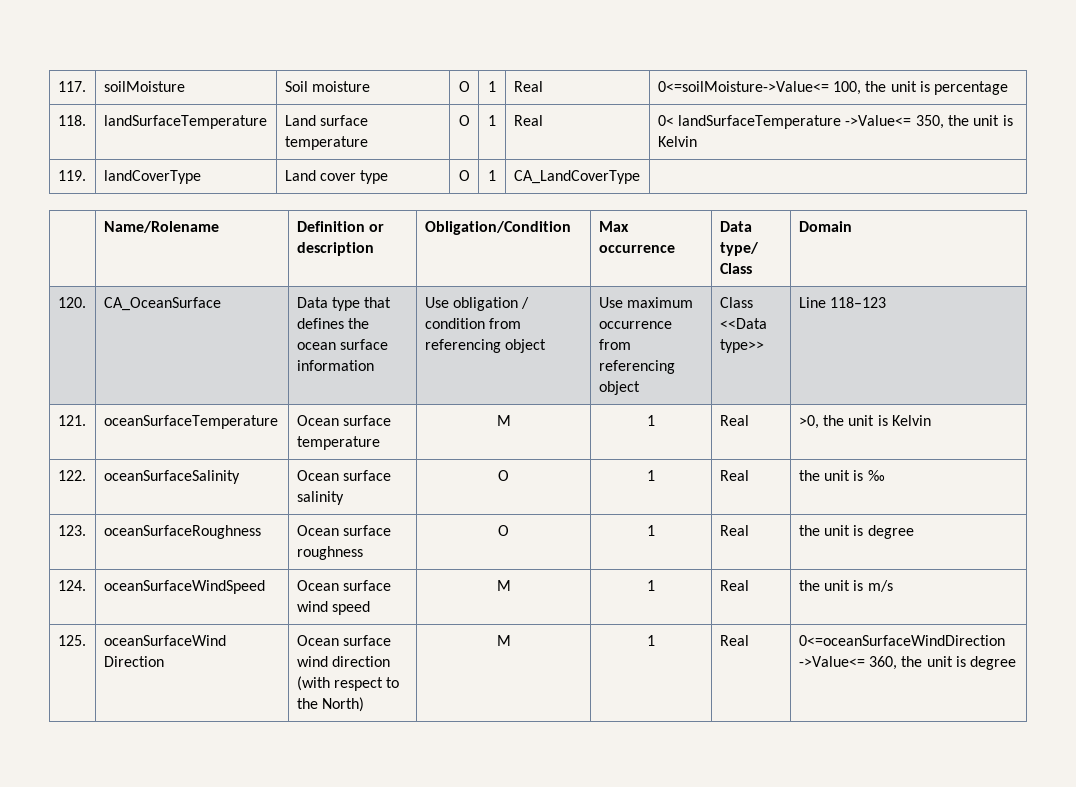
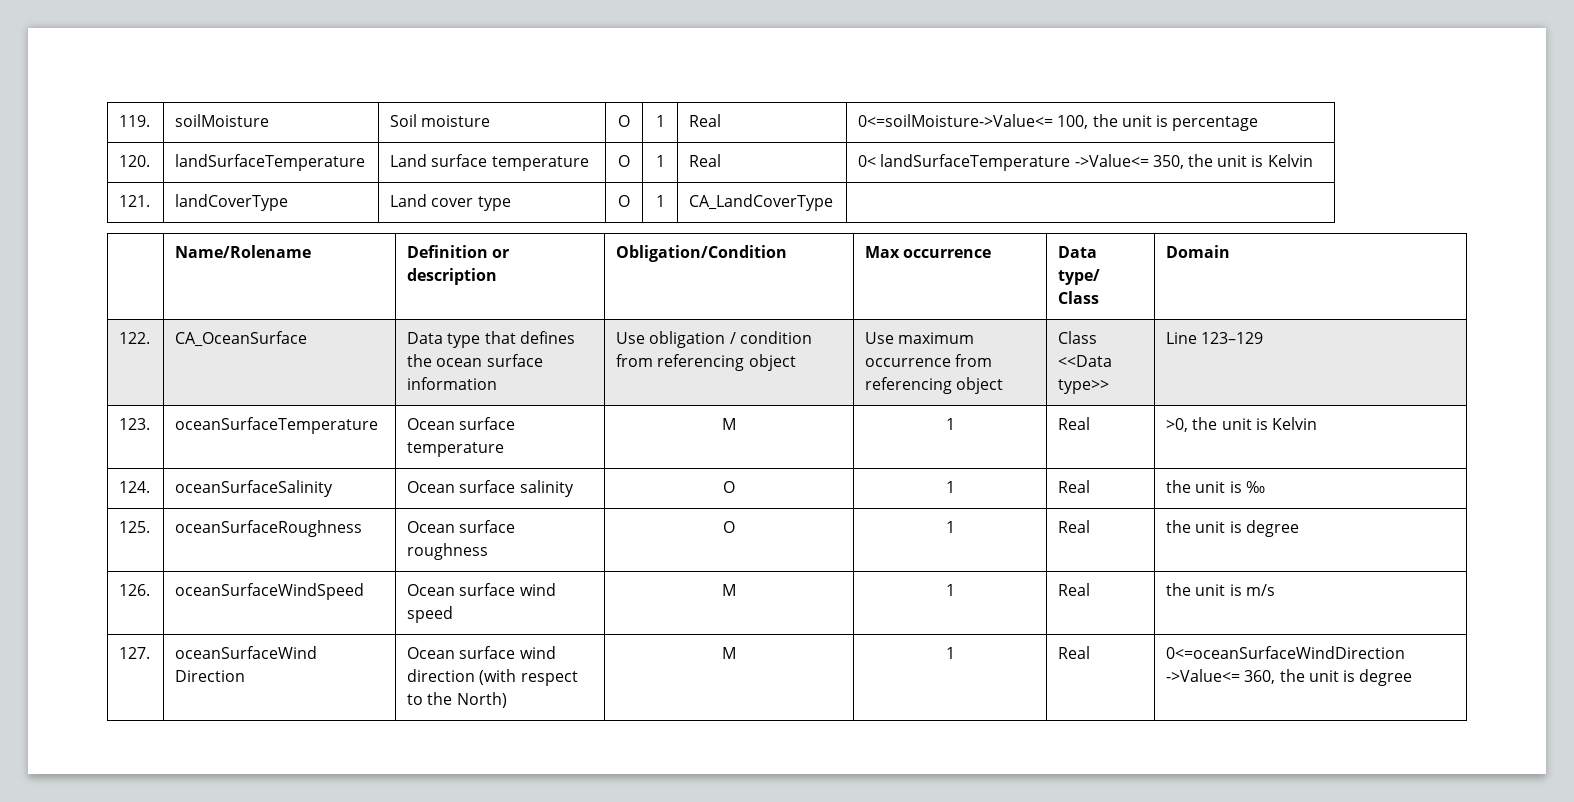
[57,81,86,92] 117. -> [119,115,151,127] 119.
[57,115,86,126] 118. -> [119,155,151,167] 120.
[57,170,86,181] 119. -> [119,195,151,207] 121.
[57,297,86,308] 120. -> [119,332,151,344] 122.
[829,297,886,308] [57,415,86,426] 118–123 // 121. -> [1201,332,1264,344] [119,418,151,430] 123–129 // 123.
[57,470,86,481] 122. -> [119,481,151,493] 124.
[57,525,86,536] 123. -> [119,521,151,533] 125.
[57,580,86,591] 124. -> [119,584,151,596] 126.
[57,635,86,646] 125. -> [119,647,151,659] 127.

